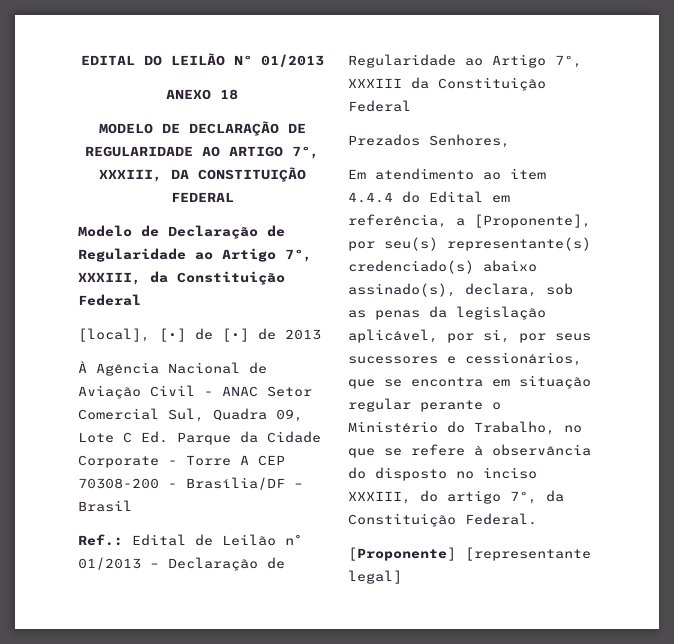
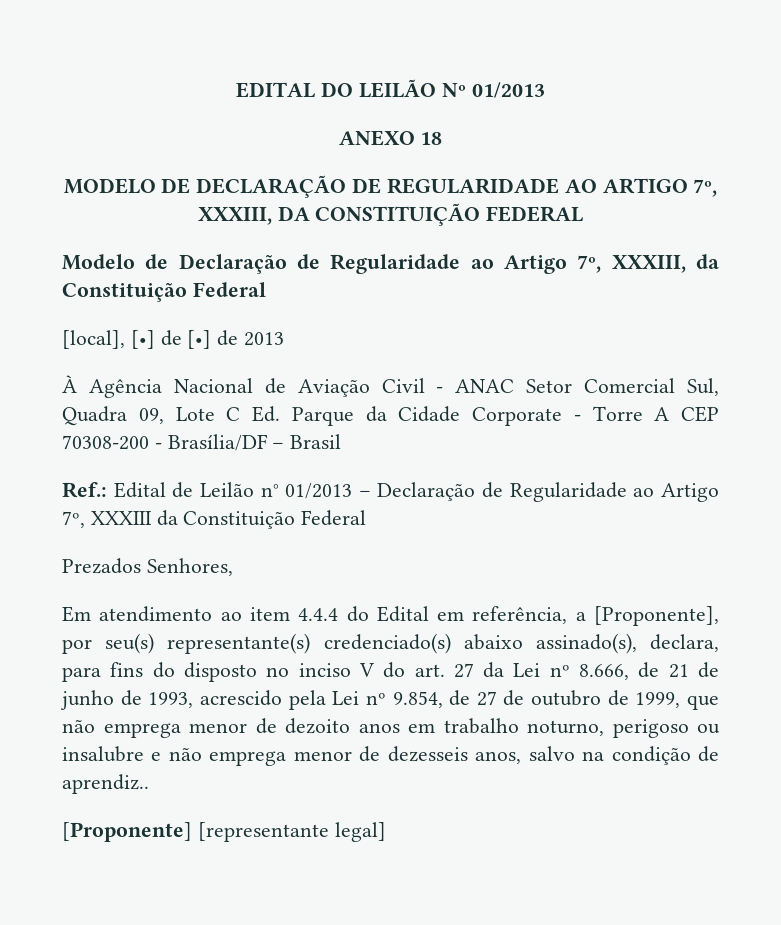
[546,283,573,295] [348,306,546,320] [348,329,591,343] [348,352,582,366] [348,375,591,389] [348,398,501,412] [348,421,582,435] [348,444,591,458] [348,467,537,481] [348,490,564,504] [348,513,537,527] sob as penas da legislação aplicável, por si, por seus sucessores e cessionários, que se encontra em situação regular perante o Ministério do Trabalho, no que se refere à observância do disposto no inciso XXXIII, do artigo 7º, da Constituição Federal. -> [62,662,719,682] [60,690,719,710] [62,718,720,738] [62,746,719,766] [62,774,149,794] para fins do disposto no inciso V do art. 27 da Lei nº 8.666, de 21 de junho de 1993, acrescido pela Lei nº 9.854, de 27 de outubro de 1999, que não emprega menor de dezoito anos em trabalho noturno, perigoso ou insalubre e não emprega menor de dezesseis anos, salvo na condição de aprendiz..

